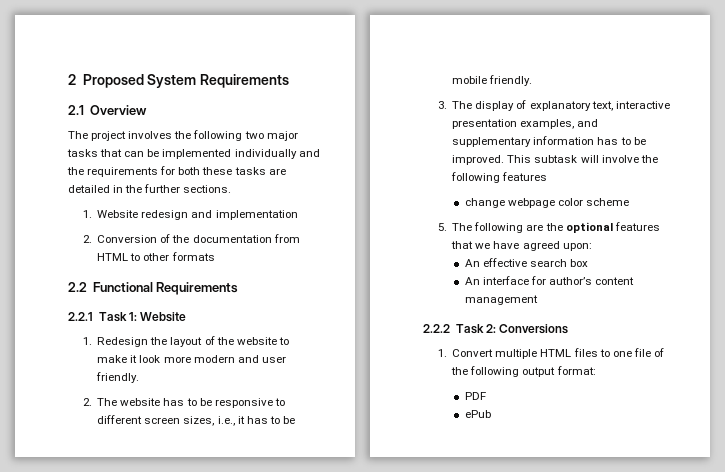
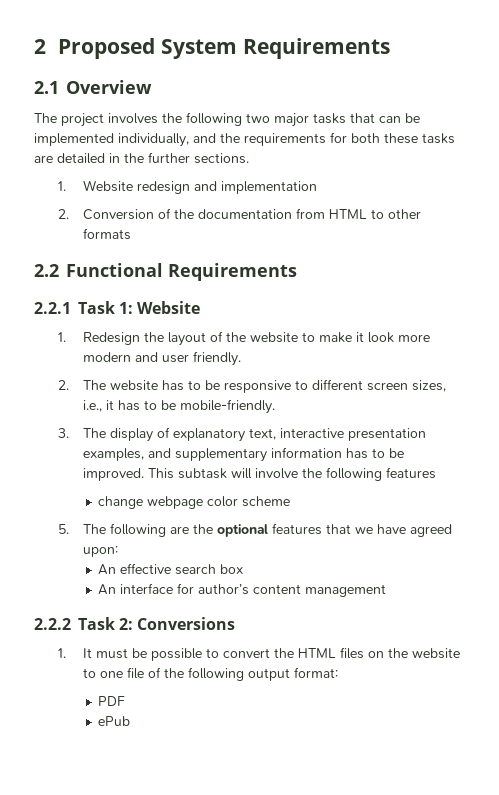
[234,149,297,159] individually -> [118,133,189,147] individually,
[452,75,533,86] mobile friendly. -> [179,399,275,414] mobile-friendly.
[452,348,598,359] Convert multiple HTML files -> [82,647,460,661] It must be possible to convert the HTML files on the website

